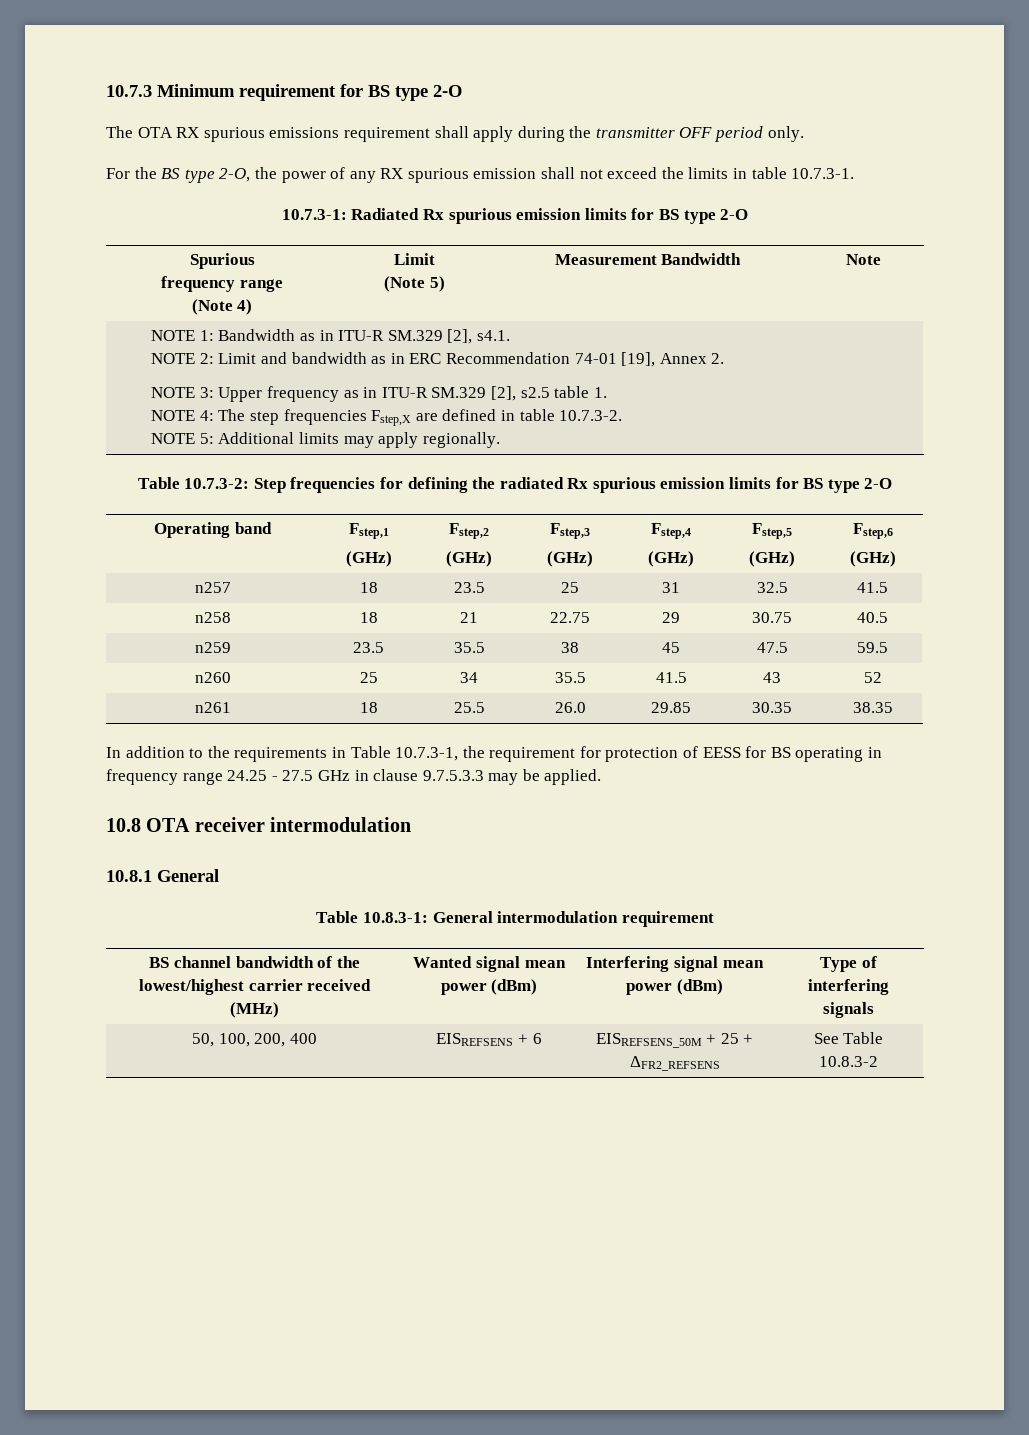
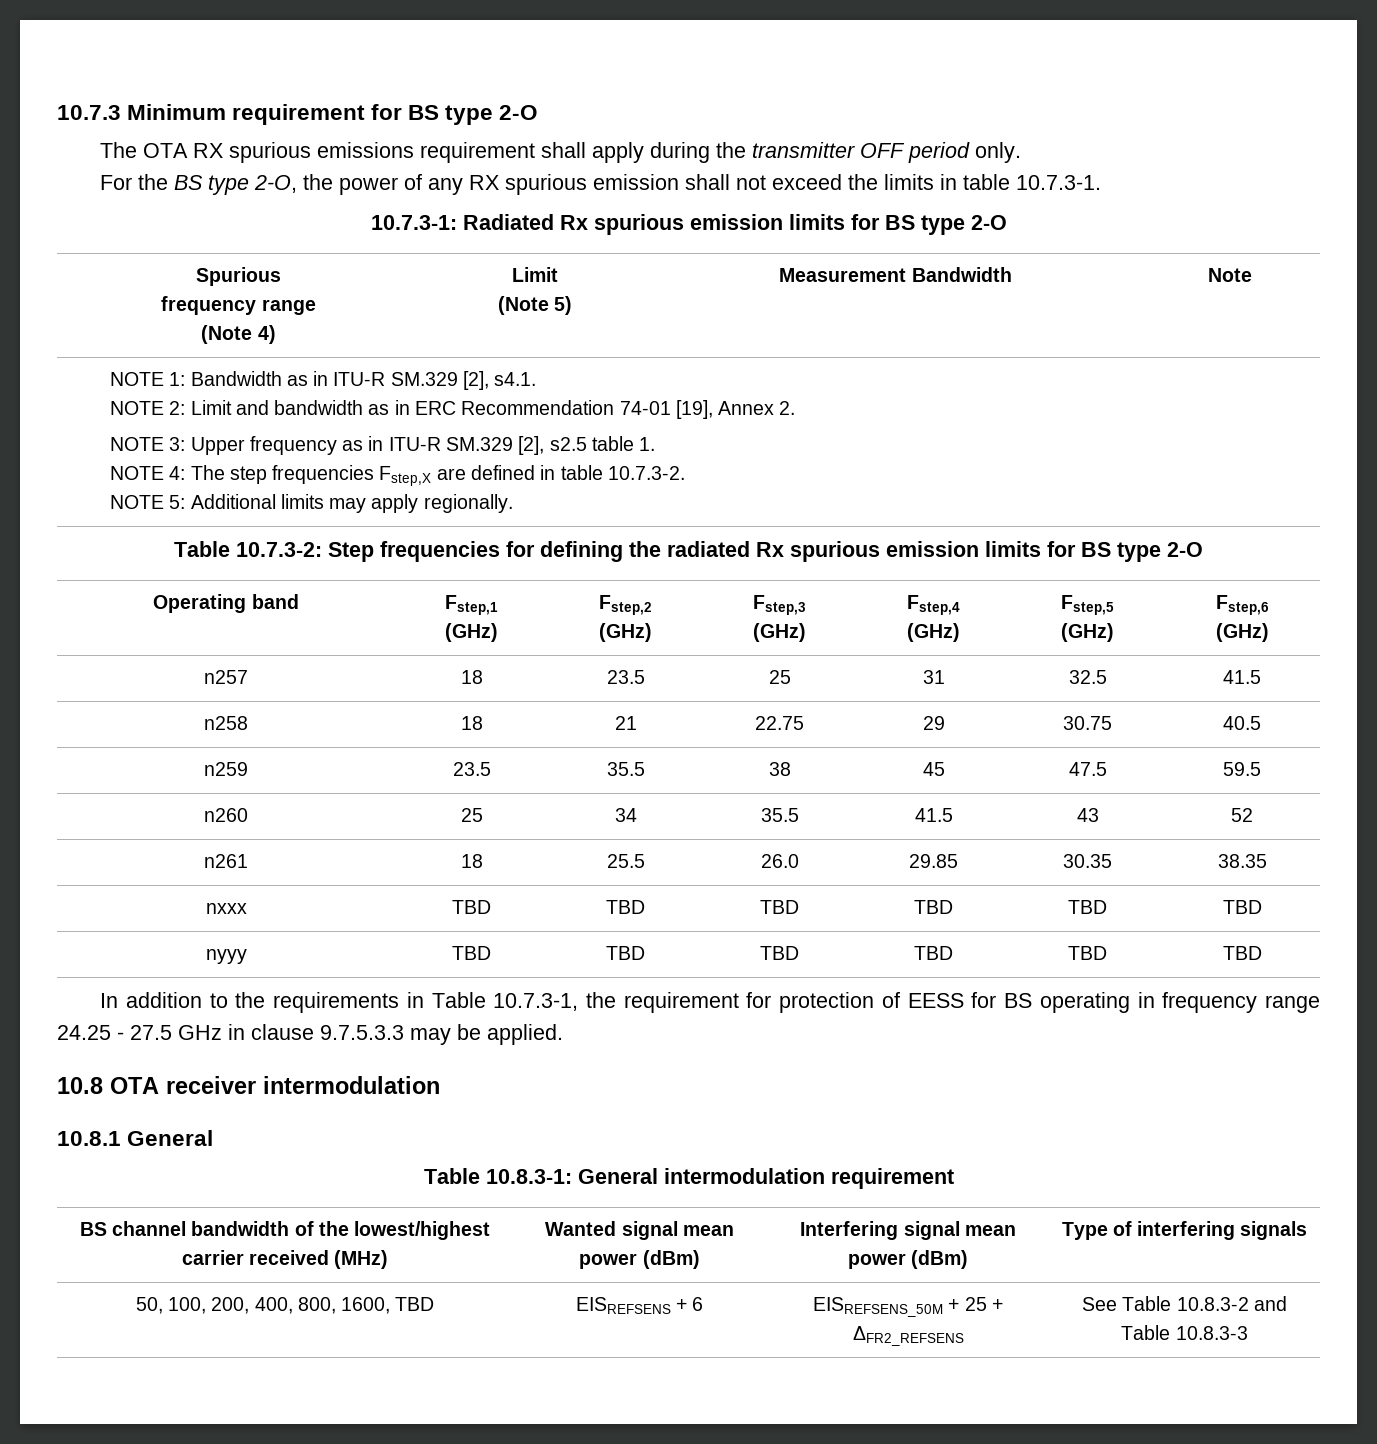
(893, 707) none -> [205,903,247,914] [452,900,491,914] [606,900,645,914] [760,900,799,914] [914,900,953,914] [1068,900,1107,914] [1222,900,1262,914] [205,949,247,964] [452,946,491,960] [606,946,645,960] [760,946,799,960] [914,946,953,960] [1068,946,1107,960] [1222,946,1262,960] // nxxx | TBD | TBD | TBD | TBD | TBD | TBD // nyyy | TBD | TBD | TBD | TBD | TBD | TBD
[289,1033,317,1044] 400 -> [254,1297,435,1314] 400, 800, 1600, TBD
(879, 1061) none -> [1253,1296,1287,1311] [1121,1325,1248,1340] and Table 10.8.3-3

